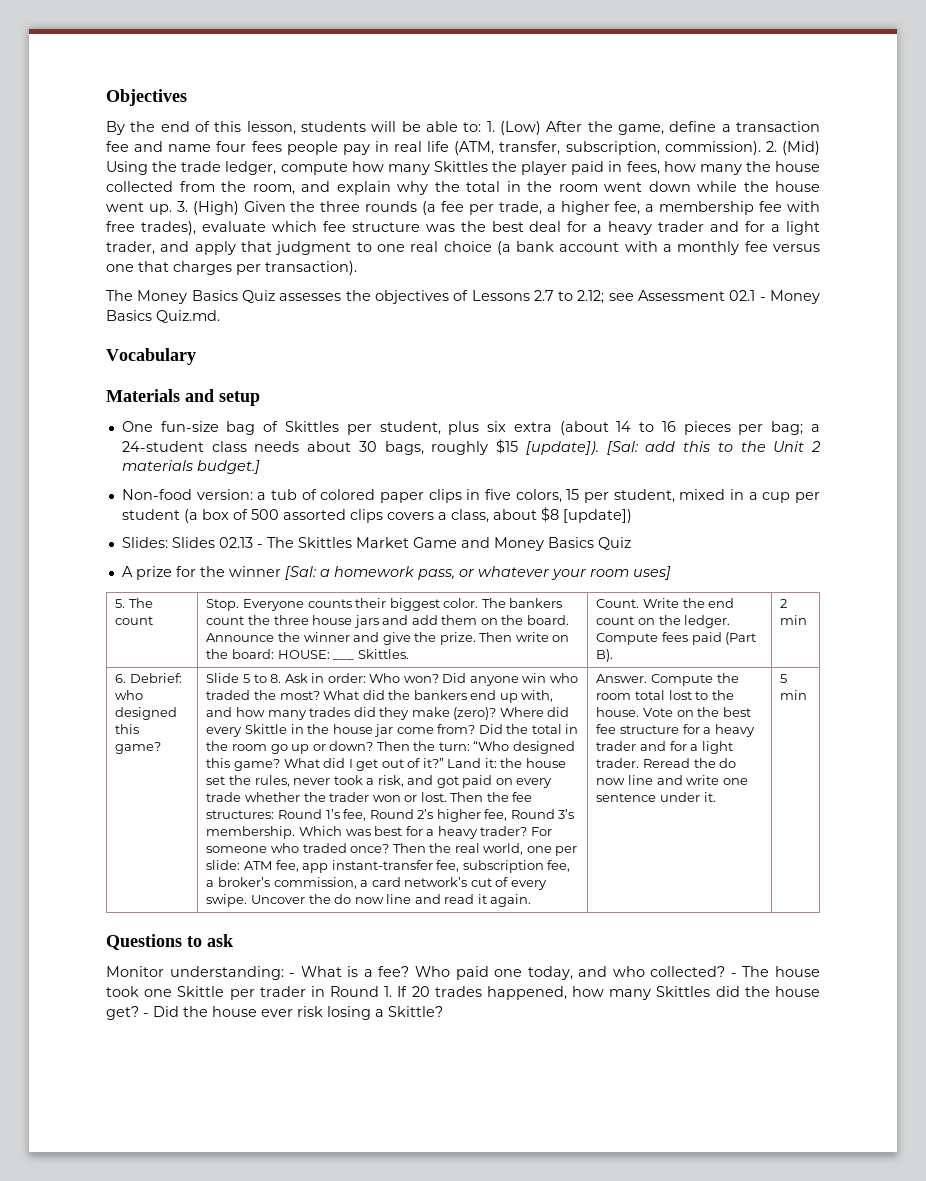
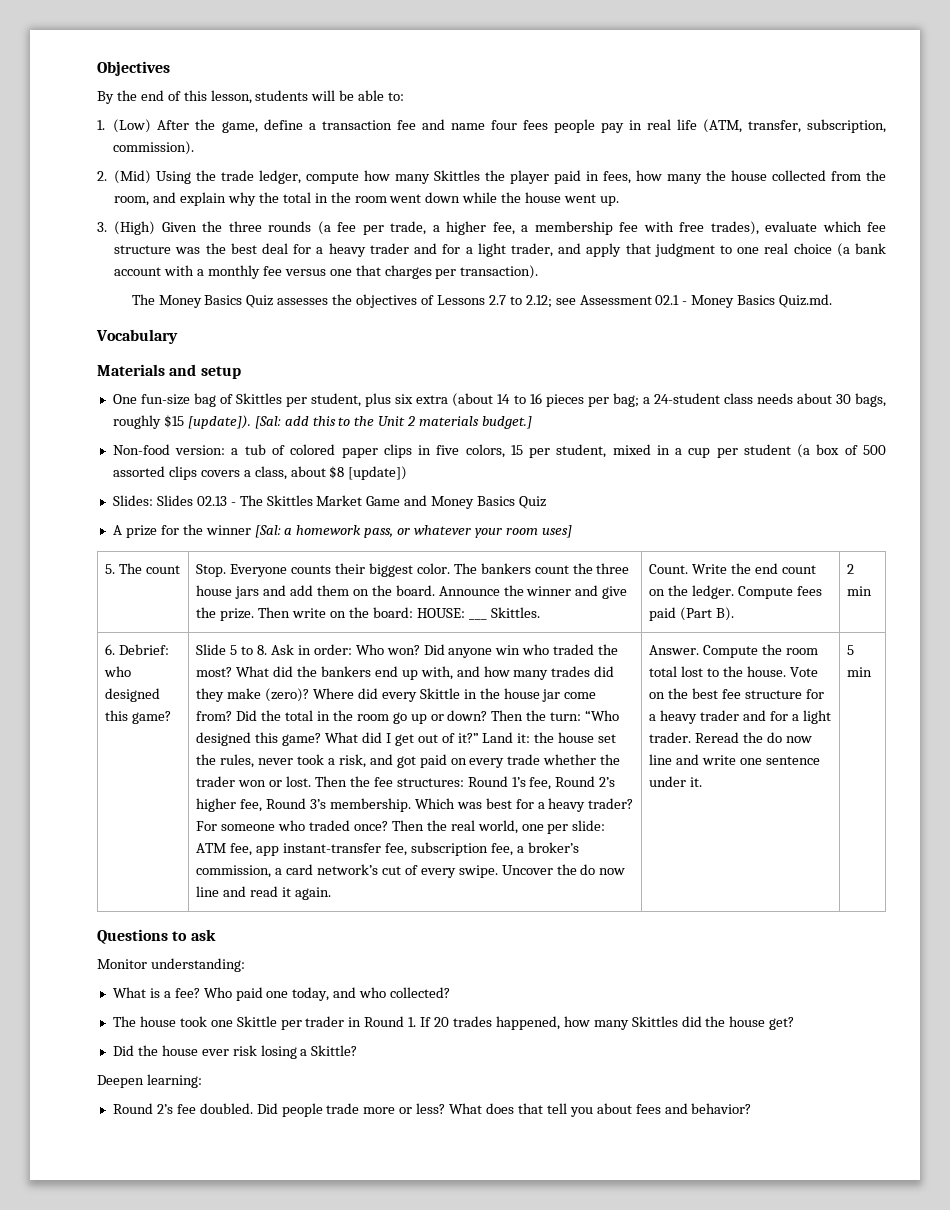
(482, 127) none -> (405, 96) //
(761, 148) none -> (195, 148) //
(172, 209) none -> (619, 201) //
[289,973,296,977] - -> (245, 965) //
[730,973,737,977] - -> (451, 992) //
[143,1013,149,1017] - -> (795, 1023) //
(443, 1011) none -> [97,1074,202,1088] [112,1103,752,1117] // Deepen learning: // Round 2’s fee doubled. Did people trade more or less? What does that tell you about fees and behavior?

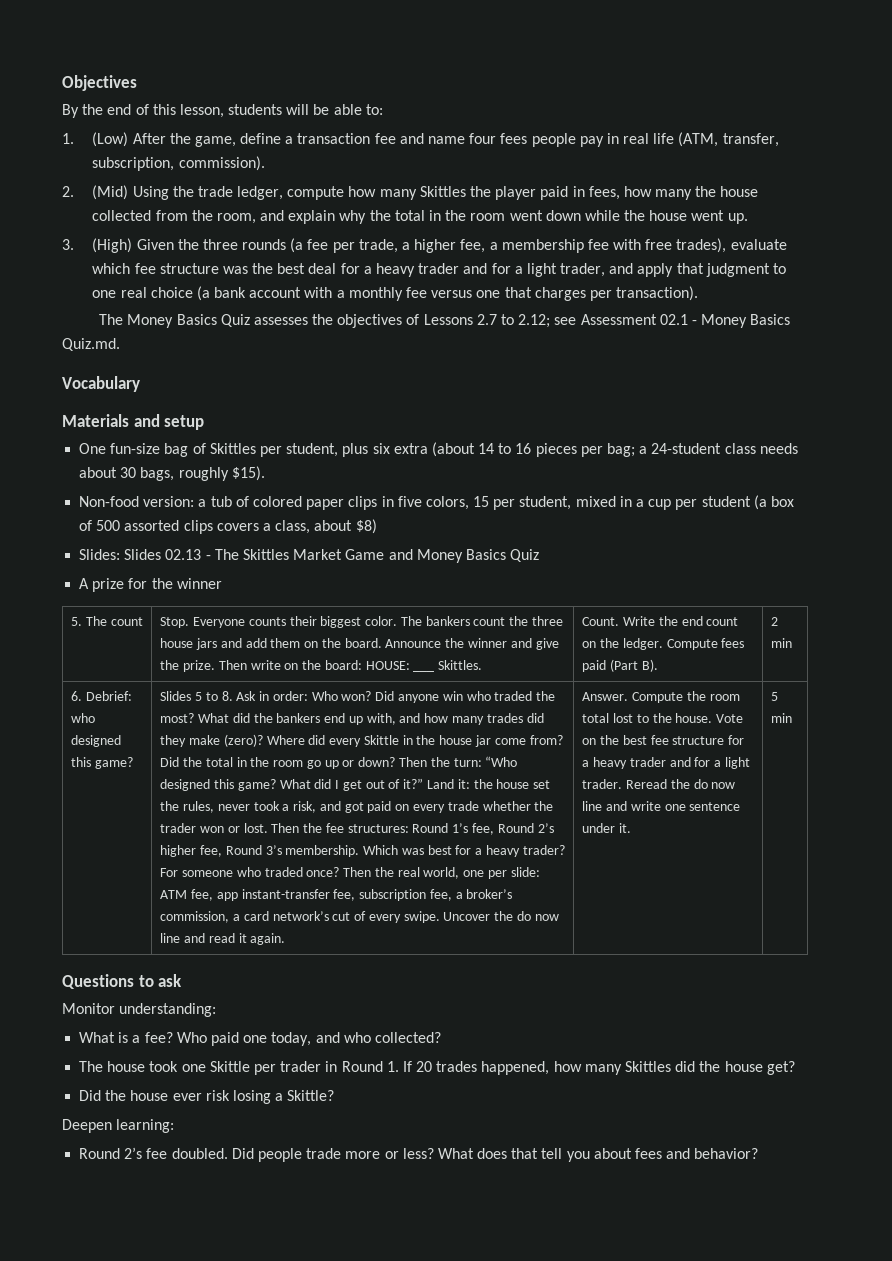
[163,415,533,429] $15 [update]). [Sal: add this to the Unit 2 materials budget.] -> [231,466,265,481] $15).
[329,466,408,480] $8 [update]) -> [355,519,377,534] $8)
[254,525,572,538] [Sal: a homework pass, or whatever your room uses] -> (222, 583) none
[196,644,227,655] Slide -> [160,691,192,701] Slides

